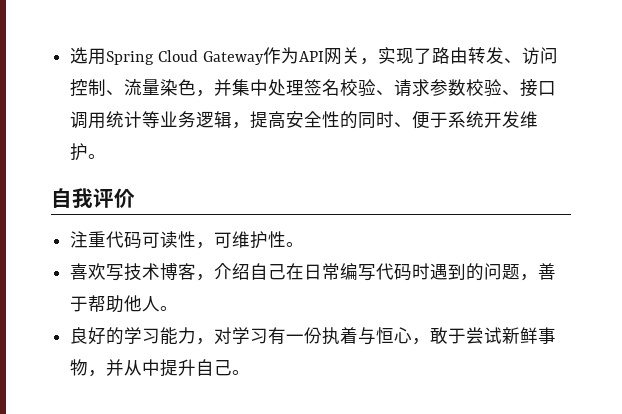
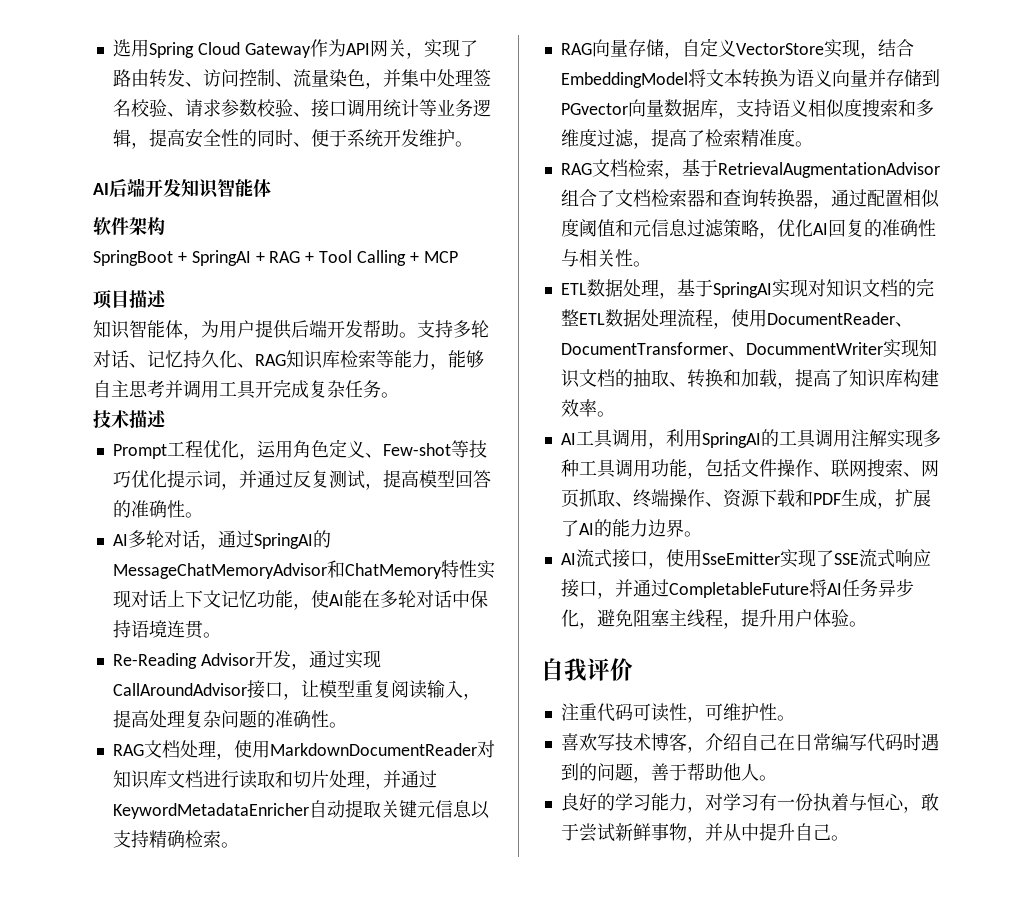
(107, 156) none -> [93,178,271,199] [93,217,165,235] [93,250,458,266] [93,290,167,309] [93,320,489,340] [93,350,484,370] [93,379,399,399] [93,410,167,428] [112,439,487,460] [112,470,491,490] [112,500,203,518] [112,530,331,550] [112,560,495,579] [112,590,488,610] [112,620,221,639] [112,650,381,670] [112,680,481,700] [112,710,347,728] [112,740,495,760] [112,770,437,790] [112,800,490,819] [112,830,239,848] [560,38,914,59] [560,69,940,88] [560,99,934,119] [560,129,813,149] [560,159,940,179] [560,189,940,209] [560,219,936,239] [560,249,651,267] [560,278,934,299] [560,309,913,329] [560,339,937,358] [560,369,939,389] [560,399,615,417] [560,429,941,449] [560,459,939,479] [560,489,931,509] [560,519,702,537] [560,549,931,569] [560,579,914,599] [560,609,867,629] // AI后端开发知识智能体 // 软件架构 // SpringBoot + SpringAI + RAG + Tool Calling + MCP // 项目描述 // 知识智能体，为用户提供后端开发帮助。支持多轮对话、记忆持久化、RAG知识库检索等能力，能够自主思考并调用工具开完成复杂任务。 // 技术描述 // Prompt工程优化，运用角色定义、Few-shot等技巧优化提示词，并通过反复测试，提高模型回答的准确性。 // AI多轮对话，通过SpringAI的MessageChatMemoryAdvisor和ChatMemory特性实现对话上下文记忆功能，使AI能在多轮对话中保持语境连贯。 // Re-Reading Advisor开发，通过实现CallAroundAdvisor接口，让模型重复阅读输入，提高处理复杂问题的准确性。 // RAG文档处理，使用MarkdownDocumentReader对知识库文档进行读取和切片处理，并通过KeywordMetadataEnricher自动提取关键元信息以支持精确检索。 // RAG向量存储，自定义VectorStore实现，结合EmbeddingModel将文本转换为语义向量并存储到PGvector向量数据库，支持语义相似度搜索和多维度过滤，提高了检索精准度。 // RAG文档检索，基于RetrievalAugmentationAdvisor组合了文档检索器和查询转换器，通过配置相似度阈值和元信息过滤策略，优化AI回复的准确性与相关性。 // ETL数据处理，基于SpringAI实现对知识文档的完整ETL数据处理流程，使用DocumentReader、DocumentTransformer、DocummentWriter实现知识文档的抽取、转换和加载，提高了知识库构建效率。 // AI工具调用，利用SpringAI的工具调用注解实现多种工具调用功能，包括文件操作、联网搜索、网页抓取、终端操作、资源下载和PDF生成，扩展了AI的能力边界。 // AI流式接口，使用SseEmitter实现了SSE流式响应接口，并通过CompletableFuture将AI任务异步化，避免阻塞主线程，提升用户体验。

